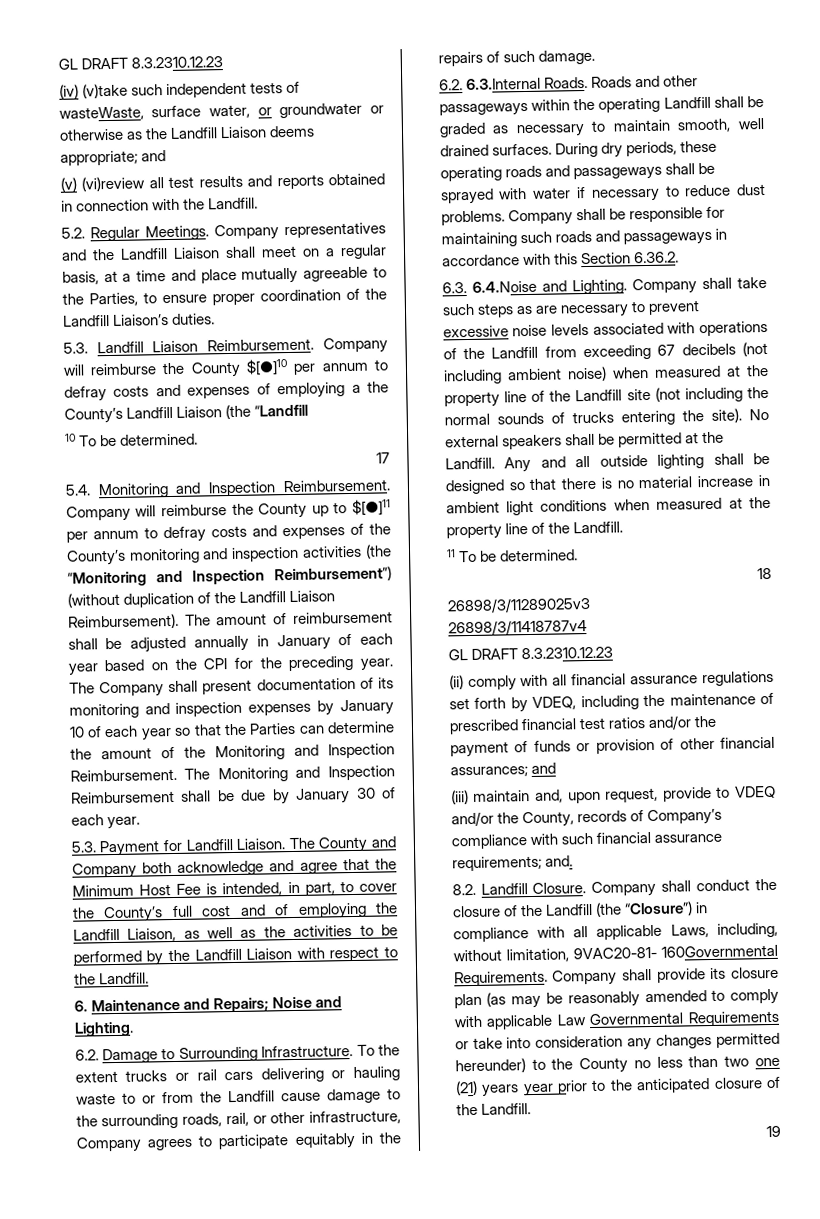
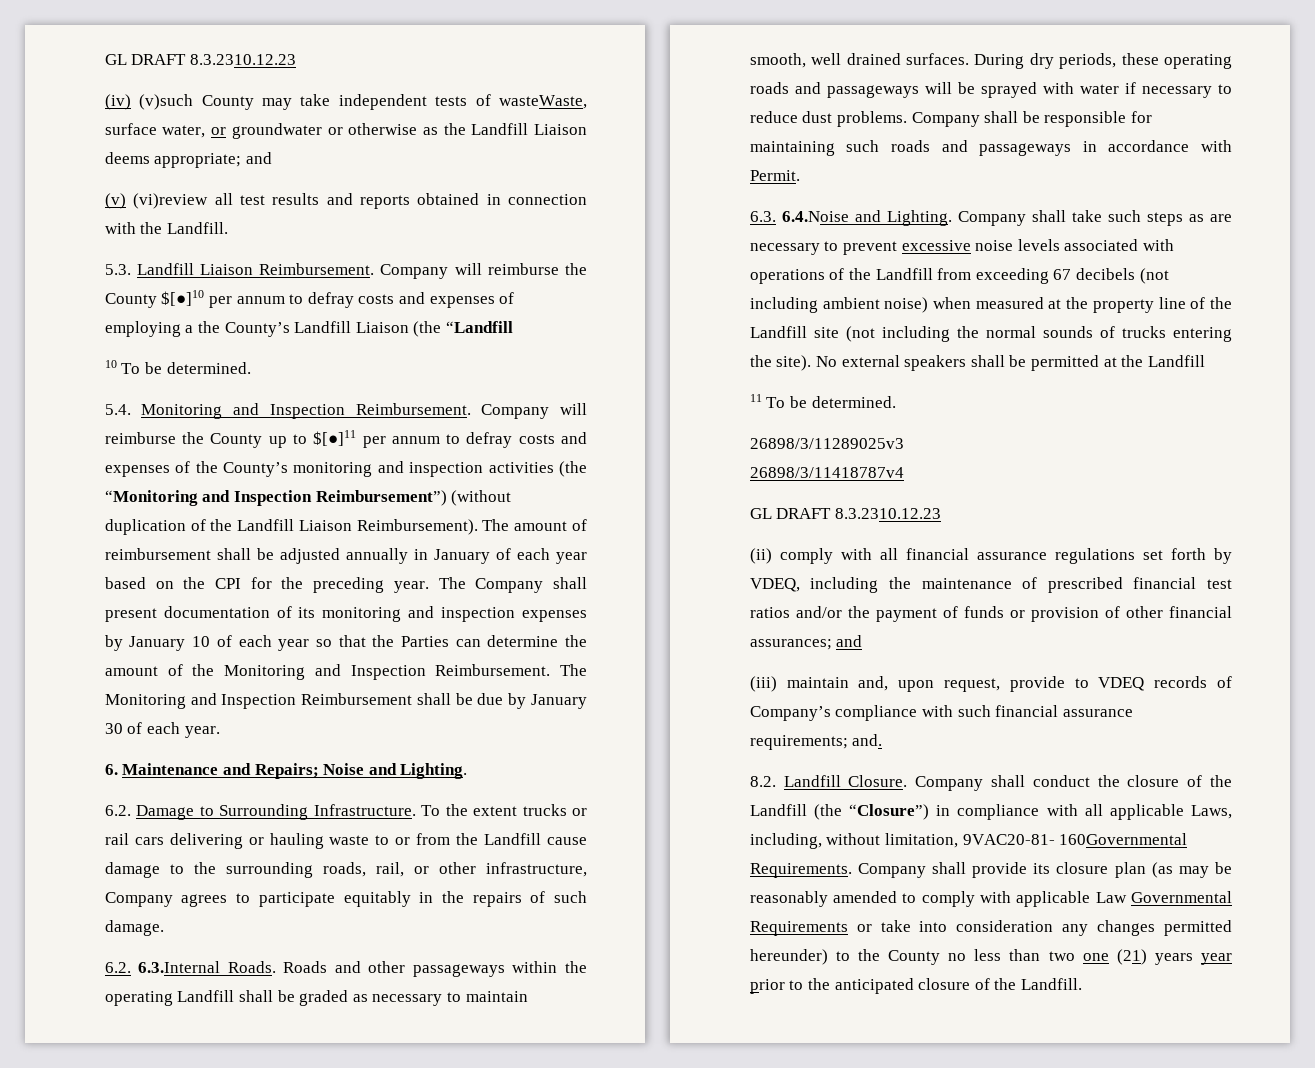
[81,83,163,99] (v)take such -> [139,94,331,110] (v)such County may take
[60,222,386,242] [60,244,387,261] [61,266,387,285] [61,288,387,307] [62,313,215,327] // 5.2. Regular Meetings. Company representatives and the Landfill Liaison shall meet on a regular basis, at a time and place mutually agreeable to the Parties, to ensure proper coordination of the Landfill Liaison’s duties. -> (228, 228) none
[376,452,390,464] // 17 -> (251, 368) none
[70,836,397,857] [71,858,397,879] [71,880,397,897] [71,902,399,923] [72,924,398,942] [72,946,398,966] [73,972,149,985] // 5.3. Payment for Landfill Liaison. The County and Company both acknowledge and agree that the Minimum Host Fee is intended, in part, to cover the County’s full cost and of employing the Landfill Liaison, as well as the activities to be performed by the Landfill Liaison with respect to the Landfill. -> (220, 732) none
[664,163,695,175] shall -> [924,82,952,94] will
[553,251,679,265] this Section 6.36.2. -> [749,170,800,181] Permit.
[444,452,770,473] [444,474,770,495] [445,496,771,516] [445,521,623,540] Landfill. Any and all outside lighting shall be designed so that there is no material increase in ambient light conditions when measured at the property line of the Landfill. -> [1147,355,1205,367] Landfill
[757,567,772,580] // 18 -> (896, 402) none
[450,811,574,828] and/or the County, -> (1145, 684) none
[766,1125,781,1138] // 19 -> (1082, 984) none

